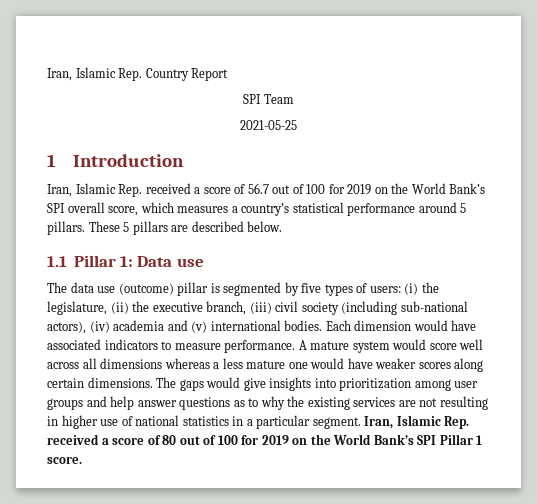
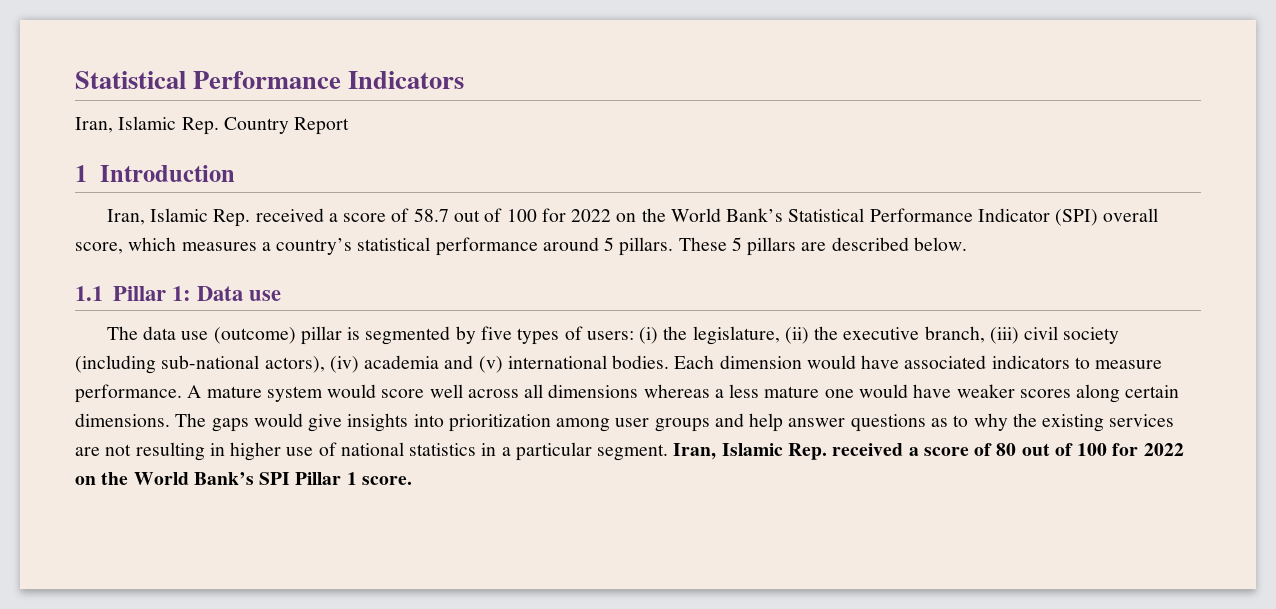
(47, 74) none -> [75,71,465,89] Statistical Performance Indicators //
[243,94,294,104] [240,120,297,130] // SPI Team // 2021-05-25 -> (350, 126) none
[247,183,486,195] [47,203,65,213] 56.7 out of 100 for 2019 on the World Bank’s SPI -> [413,208,1099,226] 58.7 out of 100 for 2022 on the World Bank’s Statistical Performance Indicator (SPI)
[261,435,289,445] 2019 -> [1143,443,1184,456] 2022

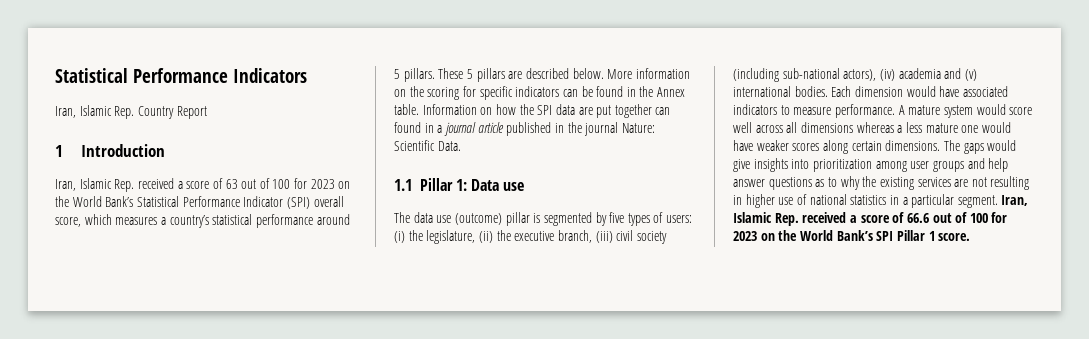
[413,208,612,222] 58.7 out of 100 for 2022 -> [225,178,335,189] 63 out of 100 for 2023
(967, 244) none -> [607,68,690,79] [394,86,686,100] [394,104,671,118] [394,122,655,136] [394,140,461,151] More information on the scoring for specific indicators can be found in the Annex table. Information on how the SPI data are put together can found in a journal article published in the journal Nature: Scientific Data.
[996,443,1184,456] 80 out of 100 for 2022 -> [906,212,1008,223] [733,231,757,241] 66.6 out of 100 for 2023

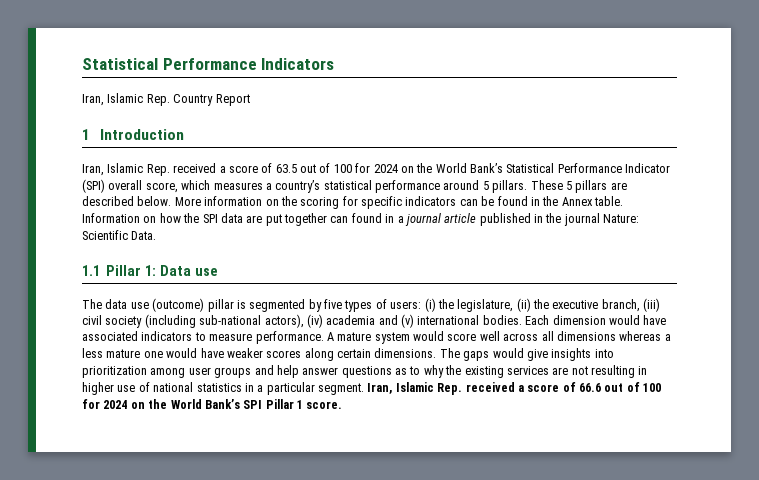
[225,178,335,189] 63 out of 100 for 2023 -> [275,163,398,173] 63.5 out of 100 for 2024
[733,231,757,241] 2023 -> [103,400,128,409] 2024

